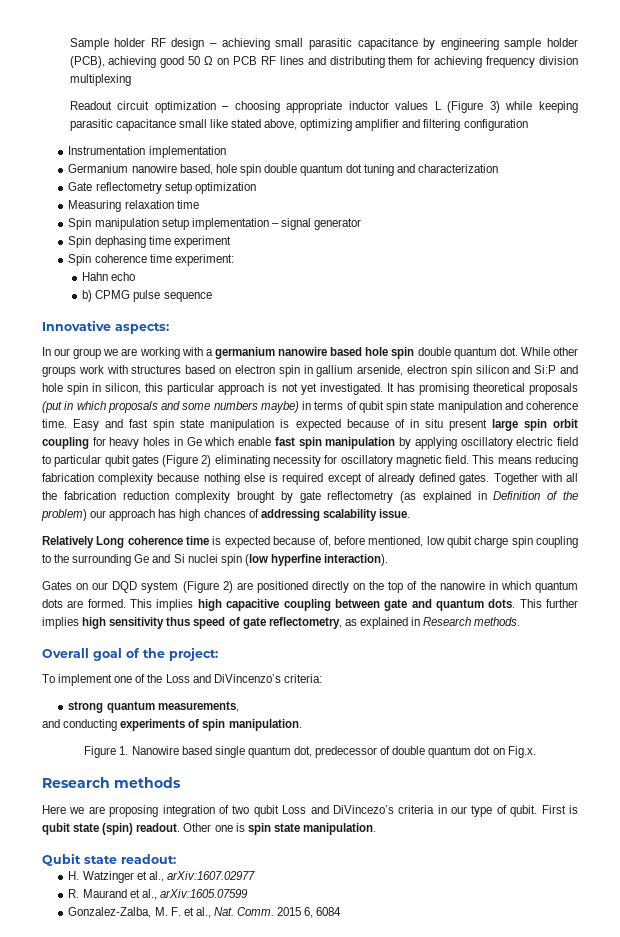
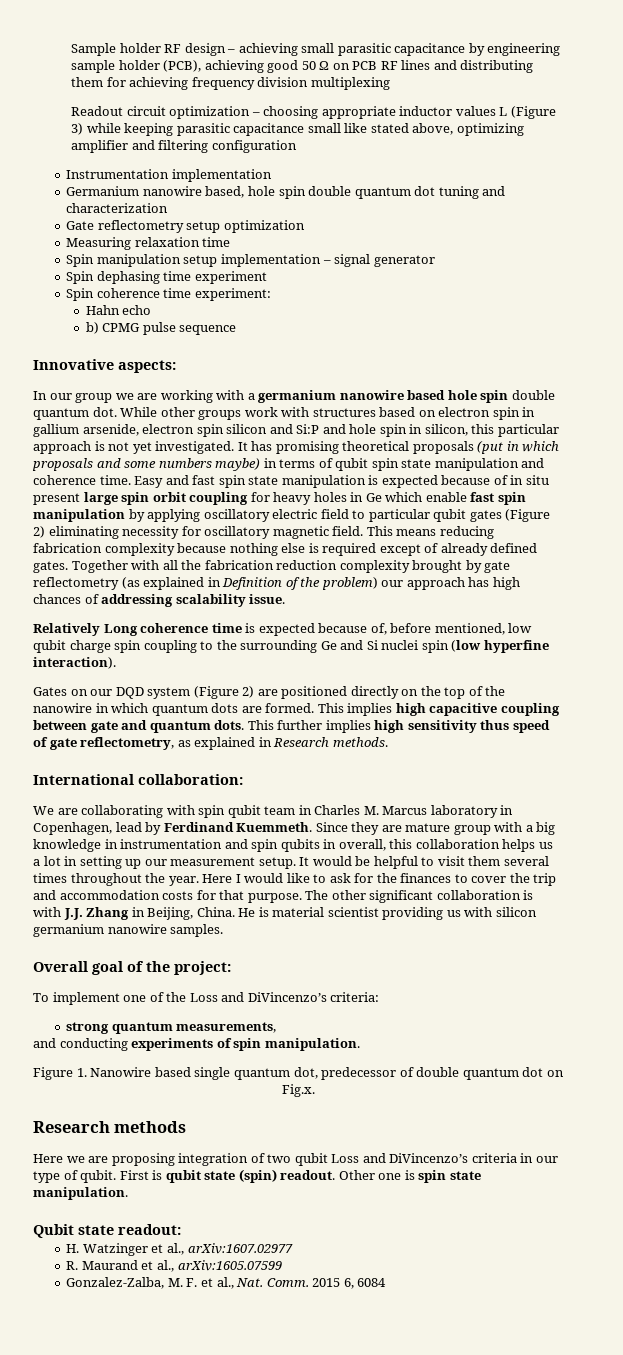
(521, 621) none -> [33,774,243,785] [33,805,514,818] [33,822,556,835] [33,839,553,852] [33,856,549,869] [33,873,557,886] [33,890,534,903] [33,907,537,920] [33,924,224,937] // International collaboration: // We are collaborating with spin qubit team in Charles M. Marcus laboratory in Copenhagen, lead by Ferdinand Kuemmeth. Since they are mature group with a big knowledge in instrumentation and spin qubits in overall, this collaboration helps us a lot in setting up our measurement setup. It would be helpful to visit them several times throughout the year. Here I would like to ask for the finances to cover the trip and accommodation costs for that purpose. The other significant collaboration is with J.J. Zhang in Beijing, China. He is material scientist providing us with silicon germanium nanowire samples.
[332,805,394,814] DiVincezo’s -> [389,1153,469,1163] DiVincenzo’s

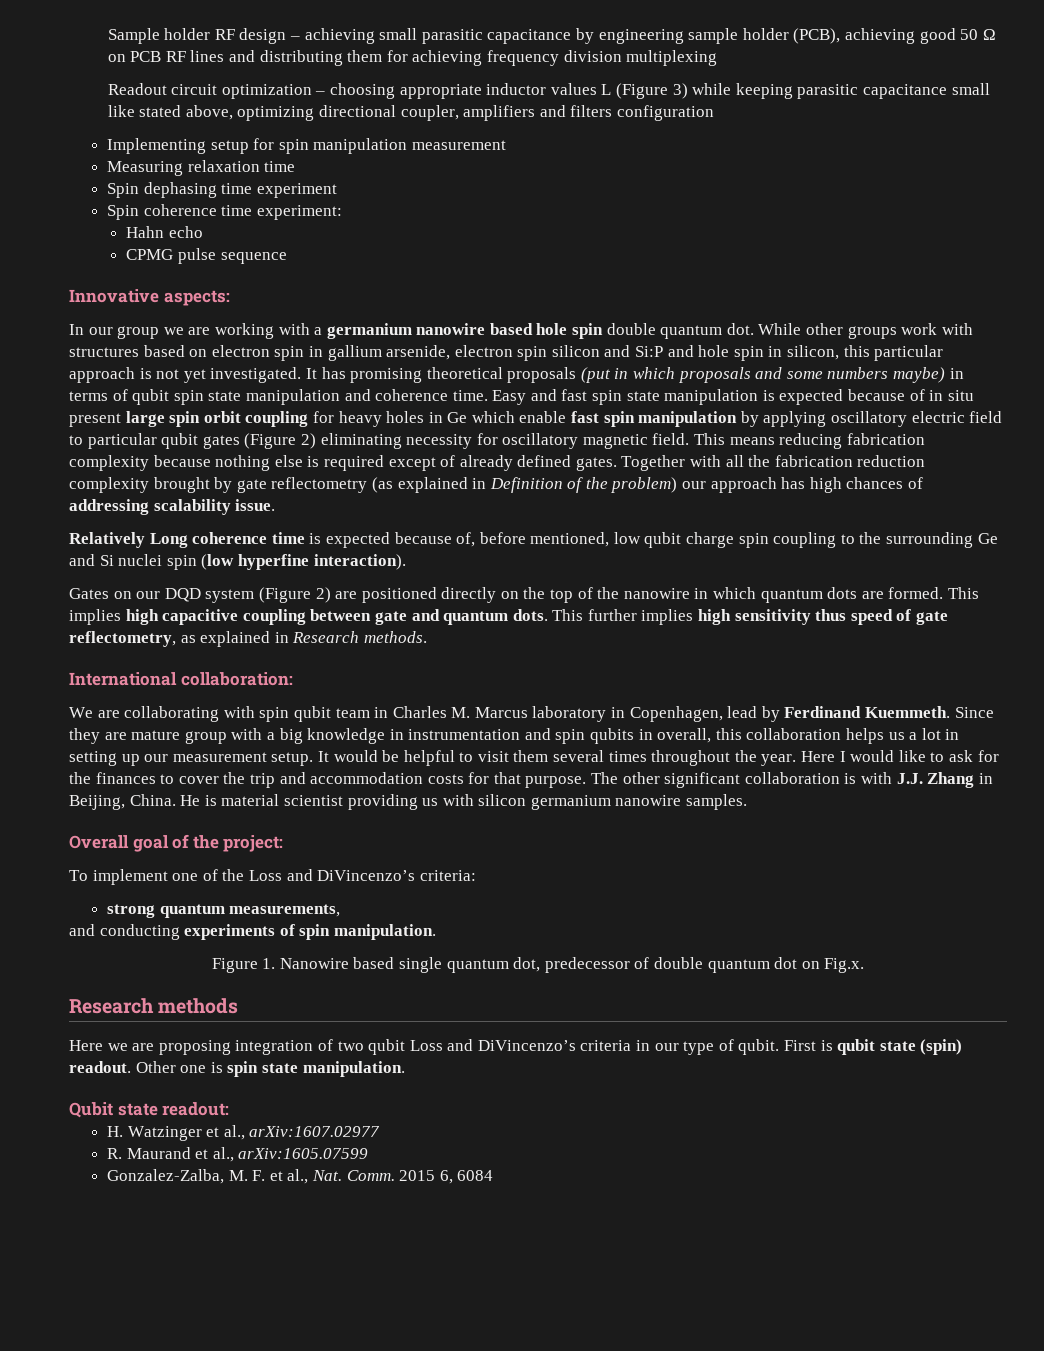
[71,140,297,153] [66,169,272,182] [66,186,506,199] [66,203,169,213] [66,220,305,233] [66,237,231,250] [66,254,435,267] amplifier and filtering configuration // Instrumentation implementation // Germanium nanowire based, hole spin double quantum dot tuning and characterization // Gate reflectometry setup optimization // Measuring relaxation time // Spin manipulation setup implementation – signal generator -> [319,105,715,121] [107,138,507,154] [107,160,296,176] directional coupler, amplifiers and filters configuration // Implementing setup for spin manipulation measurement // Measuring relaxation time
[85,322,99,334] b) -> (204, 232) none

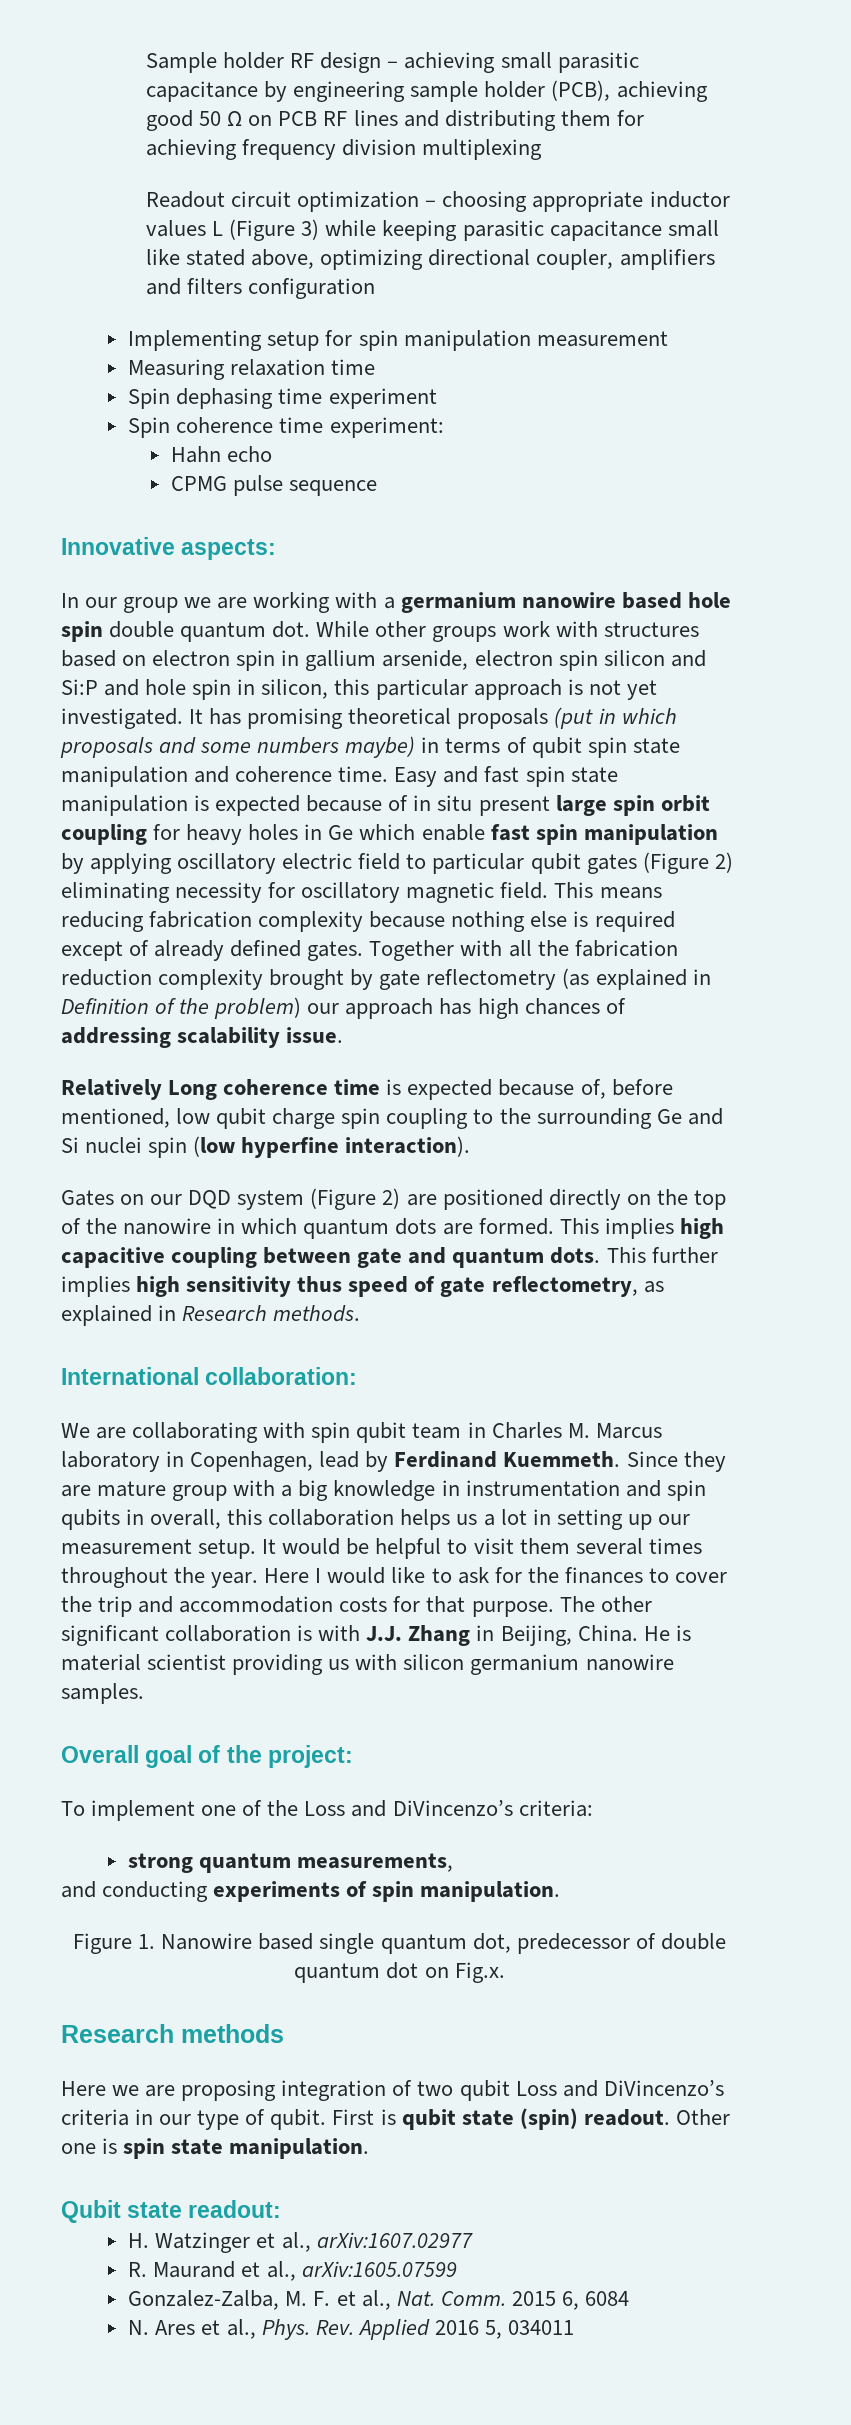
(494, 1175) none -> [128,2319,574,2340] // N. Ares et al., Phys. Rev. Applied 2016 5, 034011

